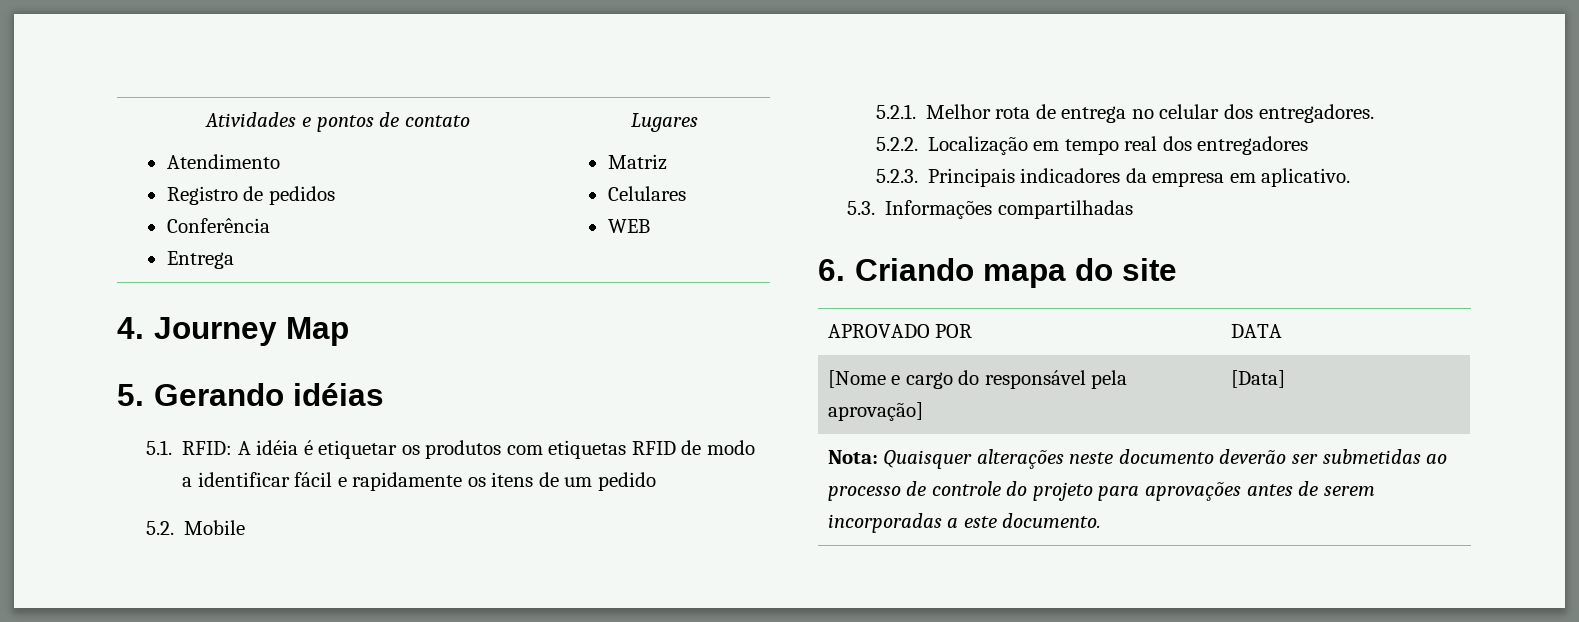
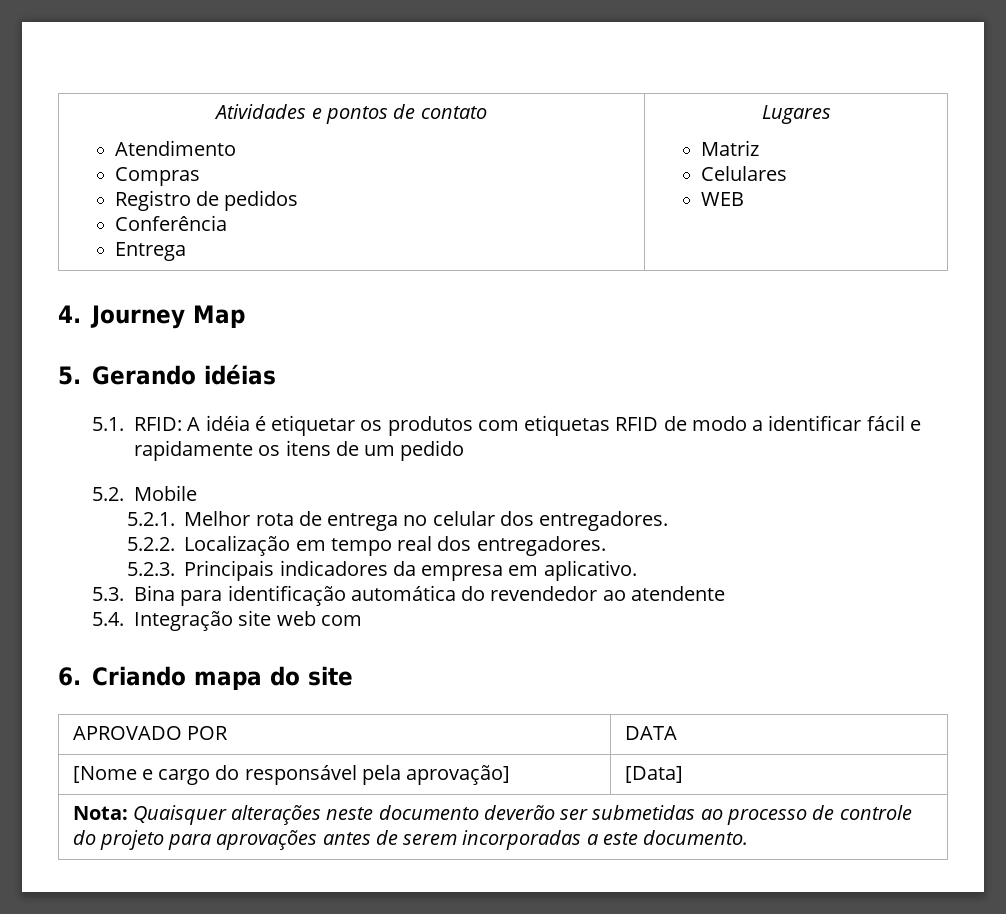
(280, 161) none -> [114,167,200,186] // Compras
[1197,136,1309,155] entregadores -> [476,536,606,556] entregadores.
[885,200,1133,219] Informações compartilhadas -> [134,585,725,606] [92,610,362,631] Bina para identificação automática do revendedor ao atendente // 5.4. Integração site web com

